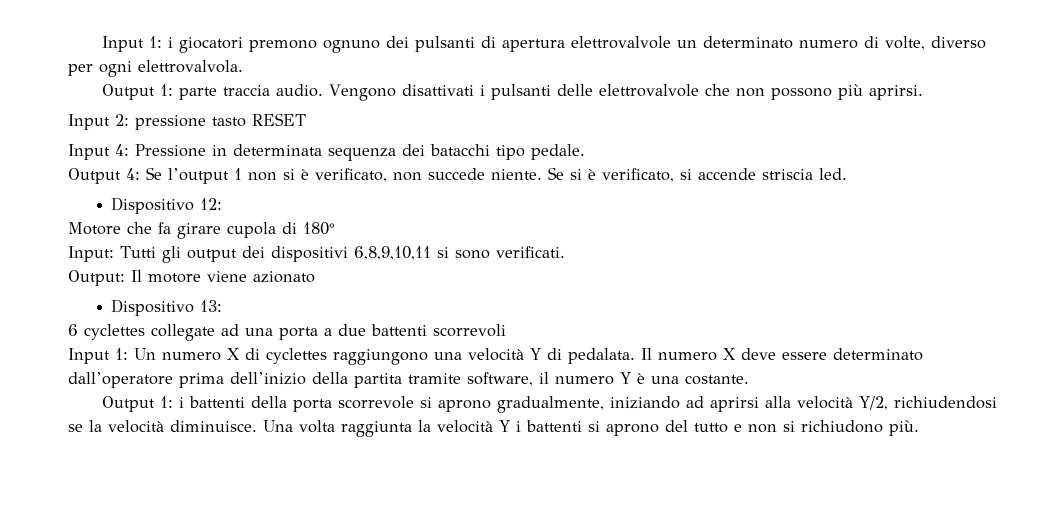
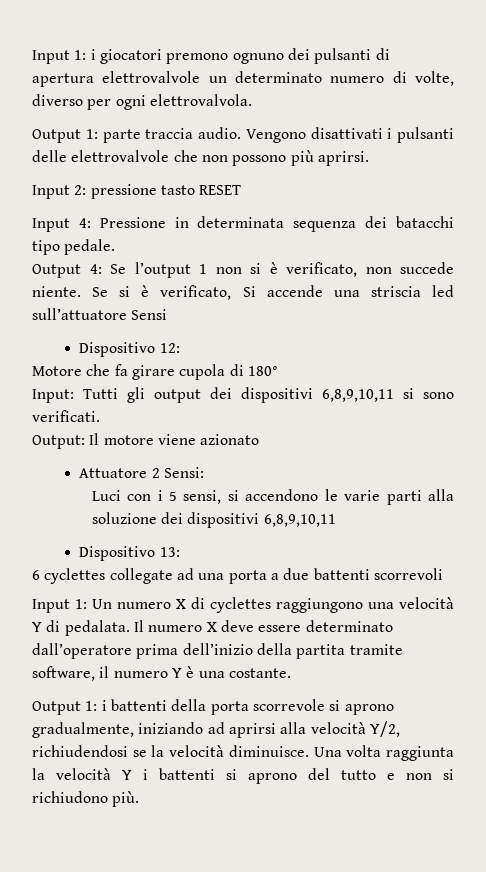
[680,168,847,180] si accende striscia led. -> [242,285,454,297] [32,308,168,320] Si accende una striscia led sull’attuatore Sensi
(315, 277) none -> [79,467,205,478] [91,489,455,505] [91,512,336,528] // Attuatore 2 Sensi: // Luci con i 5 sensi, si accendono le varie parti alla soluzione dei dispositivi 6,8,9,10,11

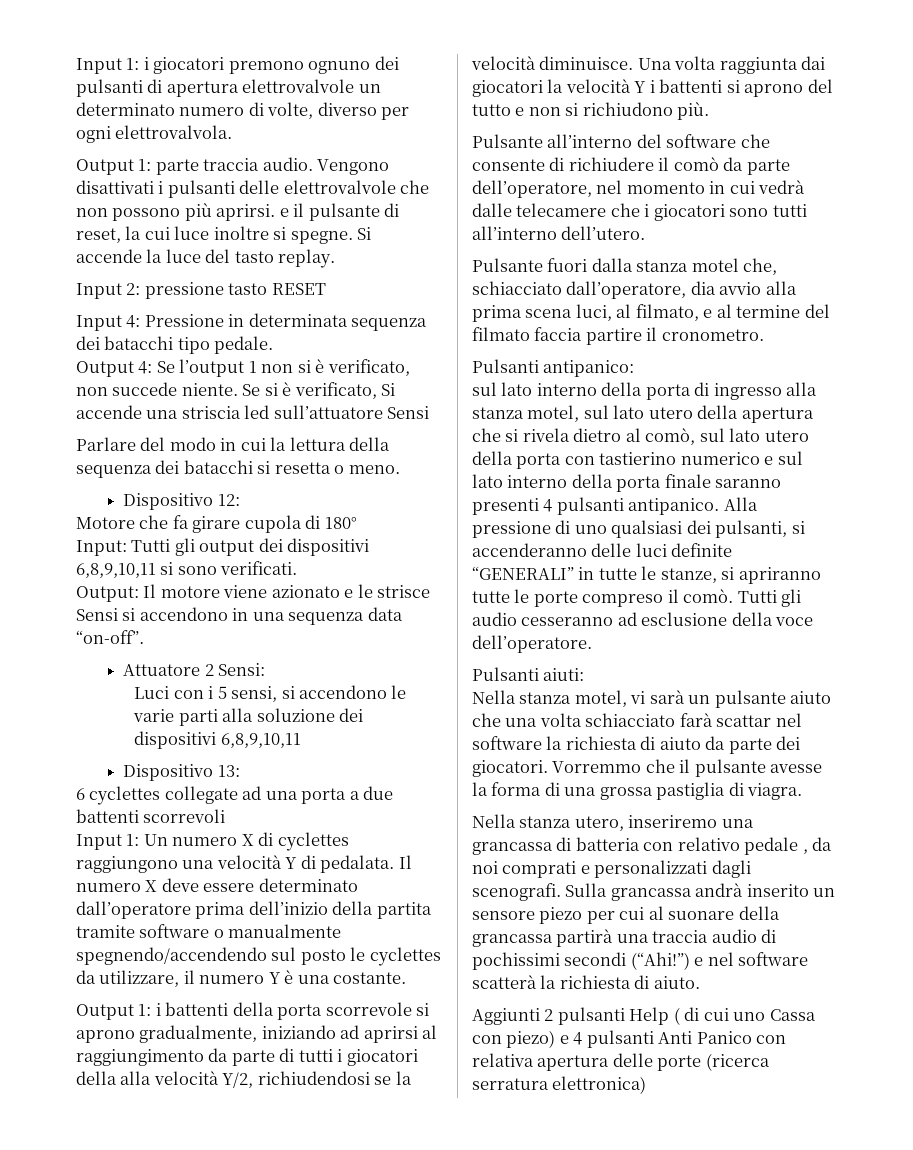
(369, 158) none -> [279,203,400,221] [76,226,372,244] [76,249,336,268] e il pulsante di reset, la cui luce inoltre si spegne. Si accende la luce del tasto replay.
(168, 314) none -> [76,437,391,451] [76,460,400,478] // Parlare del modo in cui la lettura della sequenza dei batacchi si resetta o meno.
(260, 439) none -> [344,584,431,598] [76,607,403,625] [76,630,144,644] e le strisce Sensi si accendono in una sequenza data “on-off”.
[32,666,95,681] software, -> [139,924,342,938] [76,947,441,966] [76,970,180,987] software o manualmente spegnendo/accendendo sul posto le cyclettes da utilizzare,
(276, 730) none -> [422,1025,438,1039] [76,1048,418,1066] [76,1071,117,1085] al raggiungimento da parte di tutti i giocatori della
(455, 753) none -> [801,56,826,70] [472,80,543,97] dai giocatori
(140, 799) none -> [472,134,770,148] [472,157,790,175] [472,180,806,198] [472,203,807,221] [472,226,646,240] [472,258,778,275] [472,281,797,299] [472,304,830,322] [472,327,764,345] [472,359,635,377] [472,382,818,400] [472,405,814,423] [472,428,809,445] [472,451,803,469] [472,474,782,492] [472,497,758,515] [472,520,805,538] [472,543,733,557] [472,566,821,584] [472,589,802,607] [472,612,814,626] [472,635,592,653] [472,667,585,681] [472,690,832,708] [472,713,802,727] [472,736,801,754] [472,759,823,777] [472,782,803,800] [472,814,754,831] [472,837,833,855] [472,860,751,878] [472,883,836,901] [472,906,780,924] [472,929,777,947] [472,952,809,970] [472,975,700,989] [472,1007,816,1025] [472,1030,787,1048] [472,1053,770,1071] [472,1076,647,1094] // Pulsante all’interno del software che consente di richiudere il comò da parte dell’operatore, nel momento in cui vedrà dalle telecamere che i giocatori sono tutti all’interno dell’utero. // Pulsante fuori dalla stanza motel che, schiacciato dall’operatore, dia avvio alla prima scena luci, al filmato, e al termine del filmato faccia partire il cronometro. // Pulsanti antipanico: // sul lato interno della porta di ingresso alla stanza motel, sul lato utero della apertura che si rivela dietro al comò, sul lato utero della porta con tastierino numerico e sul lato interno della porta finale saranno presenti 4 pulsanti antipanico. Alla pressione di uno qualsiasi dei pulsanti, si accenderanno delle luci definite “GENERALI” in tutte le stanze, si apriranno tutte le porte compreso il comò. Tutti gli audio cesseranno ad esclusione della voce dell’operatore. // Pulsanti aiuti: // Nella stanza motel, vi sarà un pulsante aiuto che una volta schiacciato farà scattar nel software la richiesta di aiuto da parte dei giocatori. Vorremmo che il pulsante avesse la forma di una grossa pastiglia di viagra. // Nella stanza utero, inseriremo una grancassa di batteria con relativo pedale , da noi comprati e personalizzati dagli scenografi. Sulla grancassa andrà inserito un sensore piezo per cui al suonare della grancassa partirà una traccia audio di pochissimi secondi (“Ahi!”) e nel software scatterà la richiesta di aiuto. // Aggiunti 2 pulsanti Help ( di cui uno Cassa con piezo) e 4 pulsanti Anti Panico con relativa apertura delle porte (ricerca serratura elettronica)

